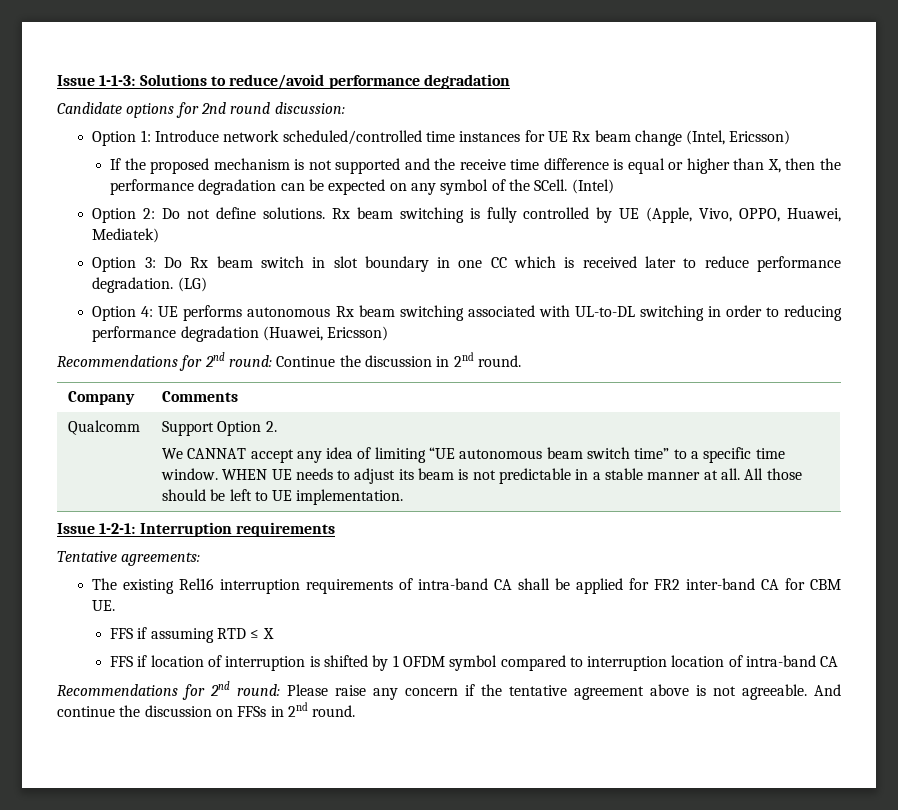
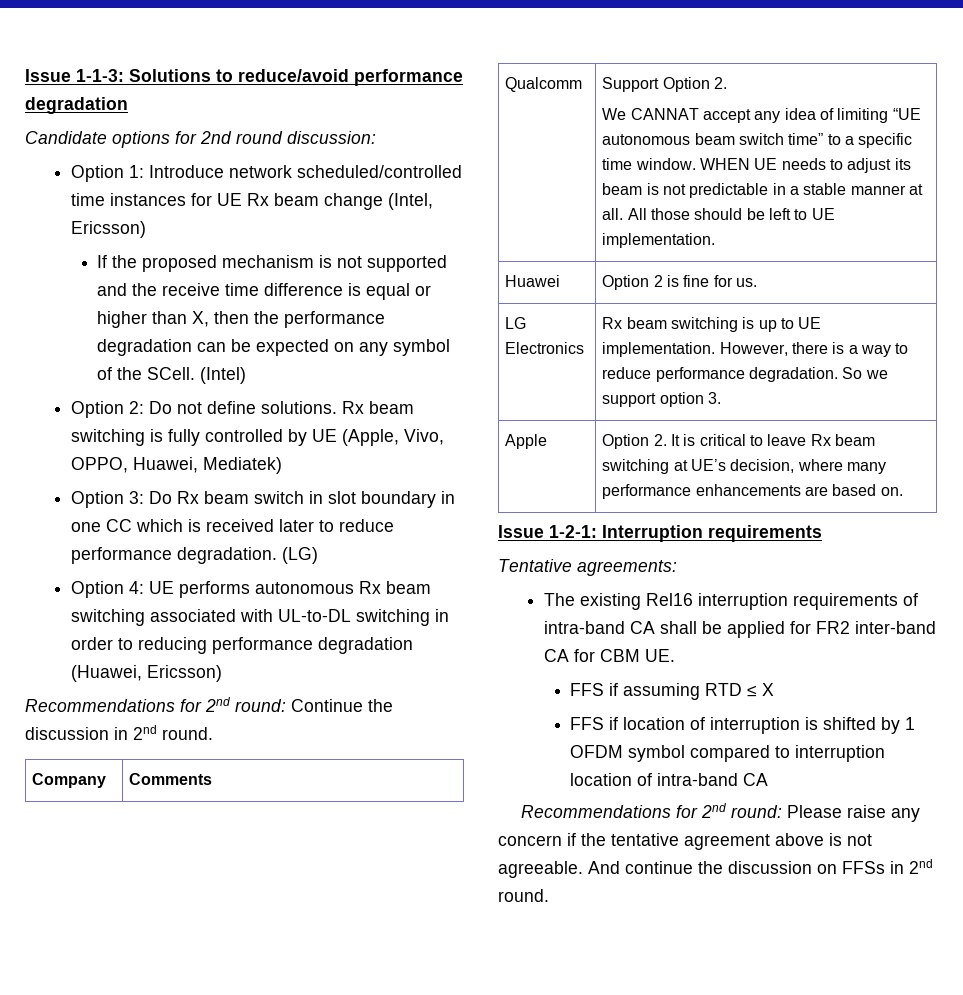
(404, 497) none -> [505,275,561,287] [602,275,758,290] [505,317,527,329] [505,342,585,354] [602,317,822,332] [602,342,909,357] [602,367,888,382] [602,392,722,407] [505,434,548,449] [602,434,875,449] [602,459,887,474] [602,484,903,499] // Huawei | Option 2 is fine for us. // LG Electronics | Rx beam switching is up to UE implementation. However, there is a way to reduce performance degradation. So we support option 3. // Apple | Option 2. It is critical to leave Rx beam switching at UE’s decision, where many performance enhancements are based on.

